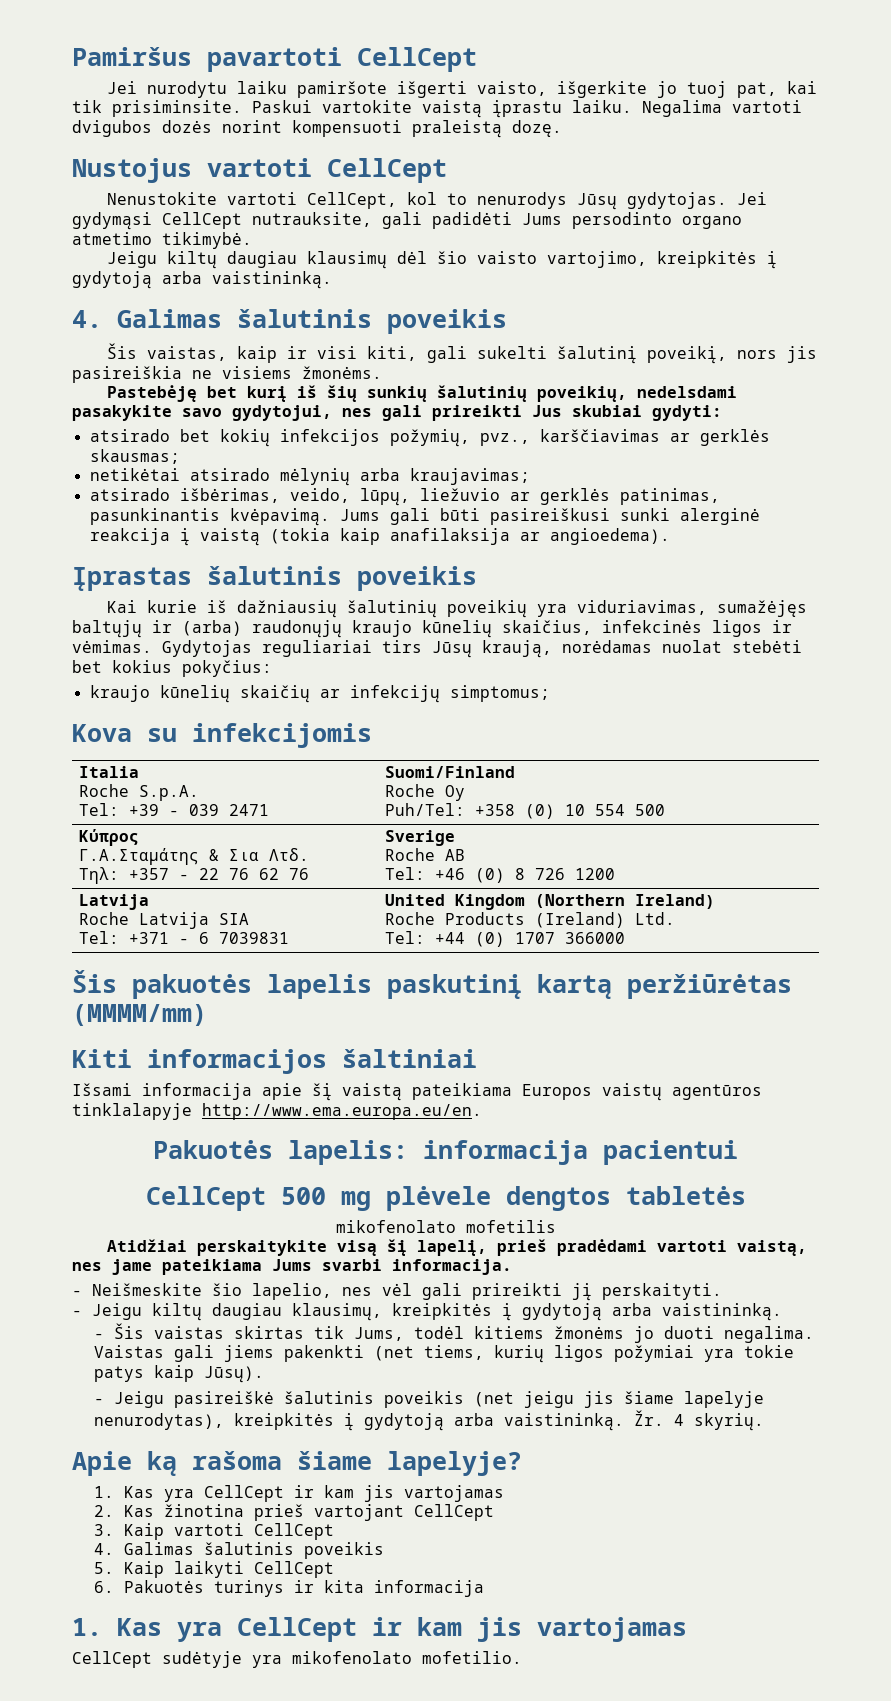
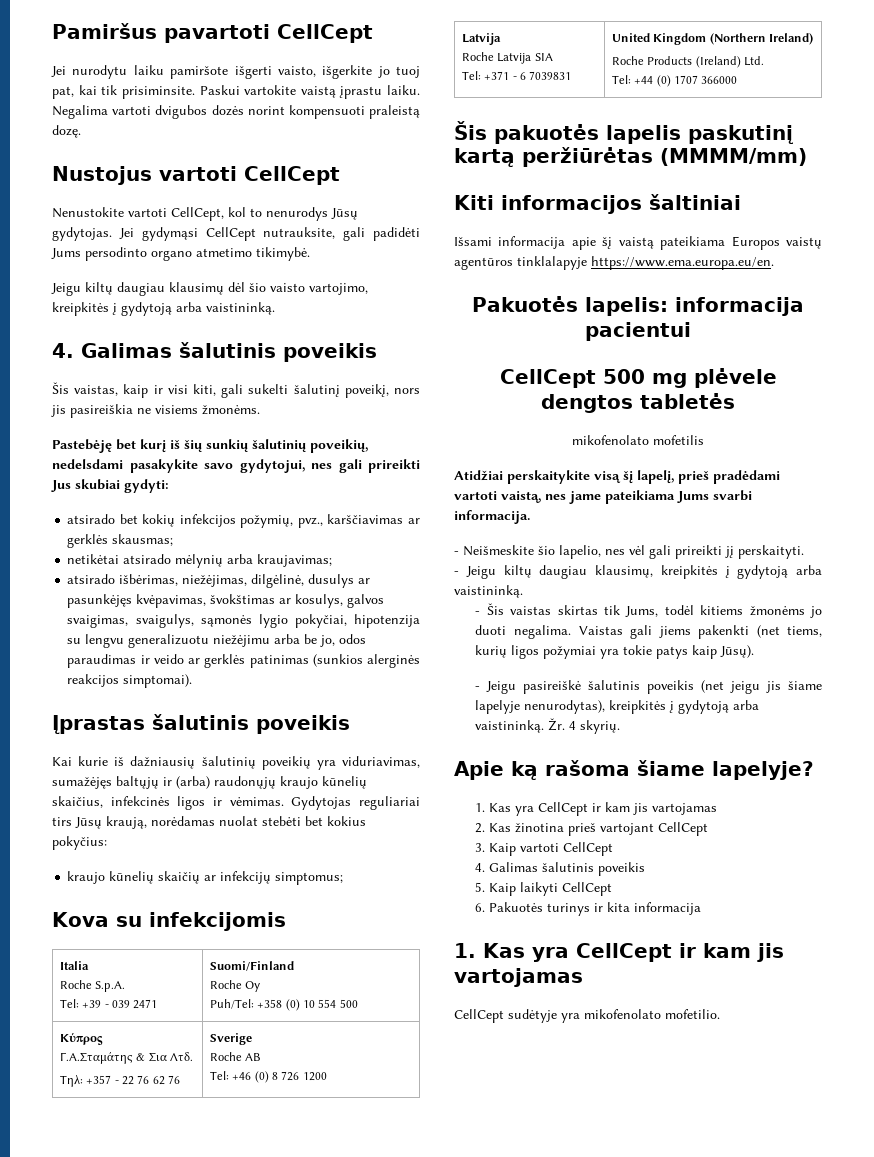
[289,488,720,506] [89,508,760,526] [89,528,670,546] veido, lūpų, liežuvio ar gerklės patinimas, pasunkinantis kvėpavimą. Jums gali būti pasireiškusi sunki alerginė reakcija į vaistą (tokia kaip anafilaksija ar angioedema). -> [182,574,371,588] [67,594,385,608] [67,614,420,628] [67,634,367,648] [67,654,421,668] [67,674,193,688] niežėjimas, dilgėlinė, dusulys ar pasunkėjęs kvėpavimas, švokštimas ar kosulys, galvos svaigimas, svaigulys, sąmonės lygio pokyčiai, hipotenzija su lengvu generalizuotu niežėjimu arba be jo, odos paraudimas ir veido ar gerklės patinimas (sunkios alerginės reakcijos simptomai).
[202,1103,482,1120] http://www.ema.europa.eu/en. -> [591,256,774,270] https://www.ema.europa.eu/en.

